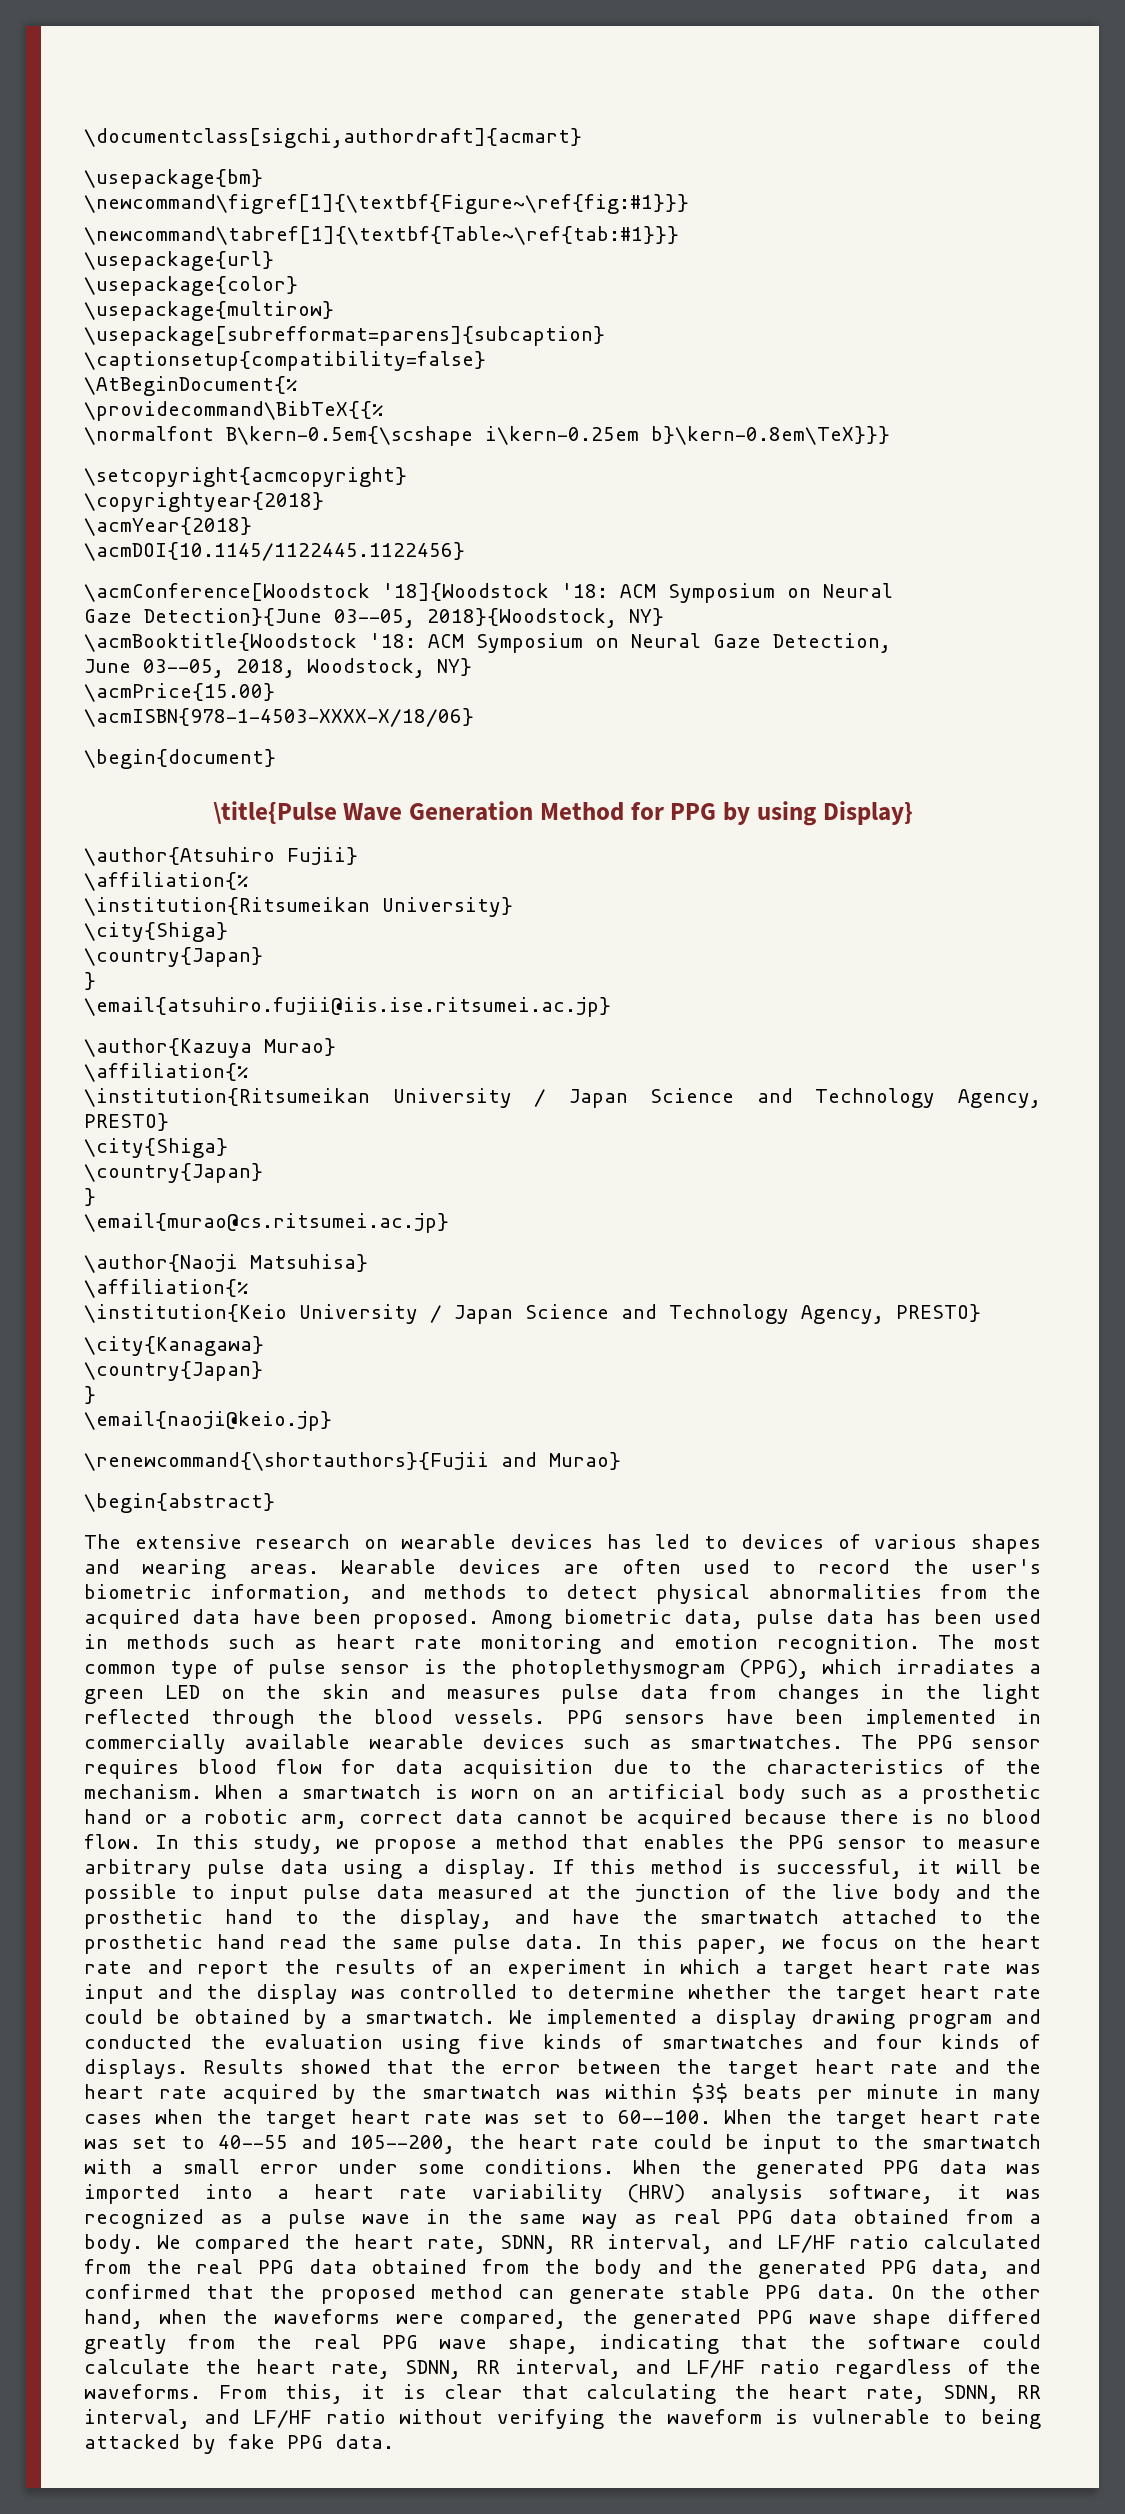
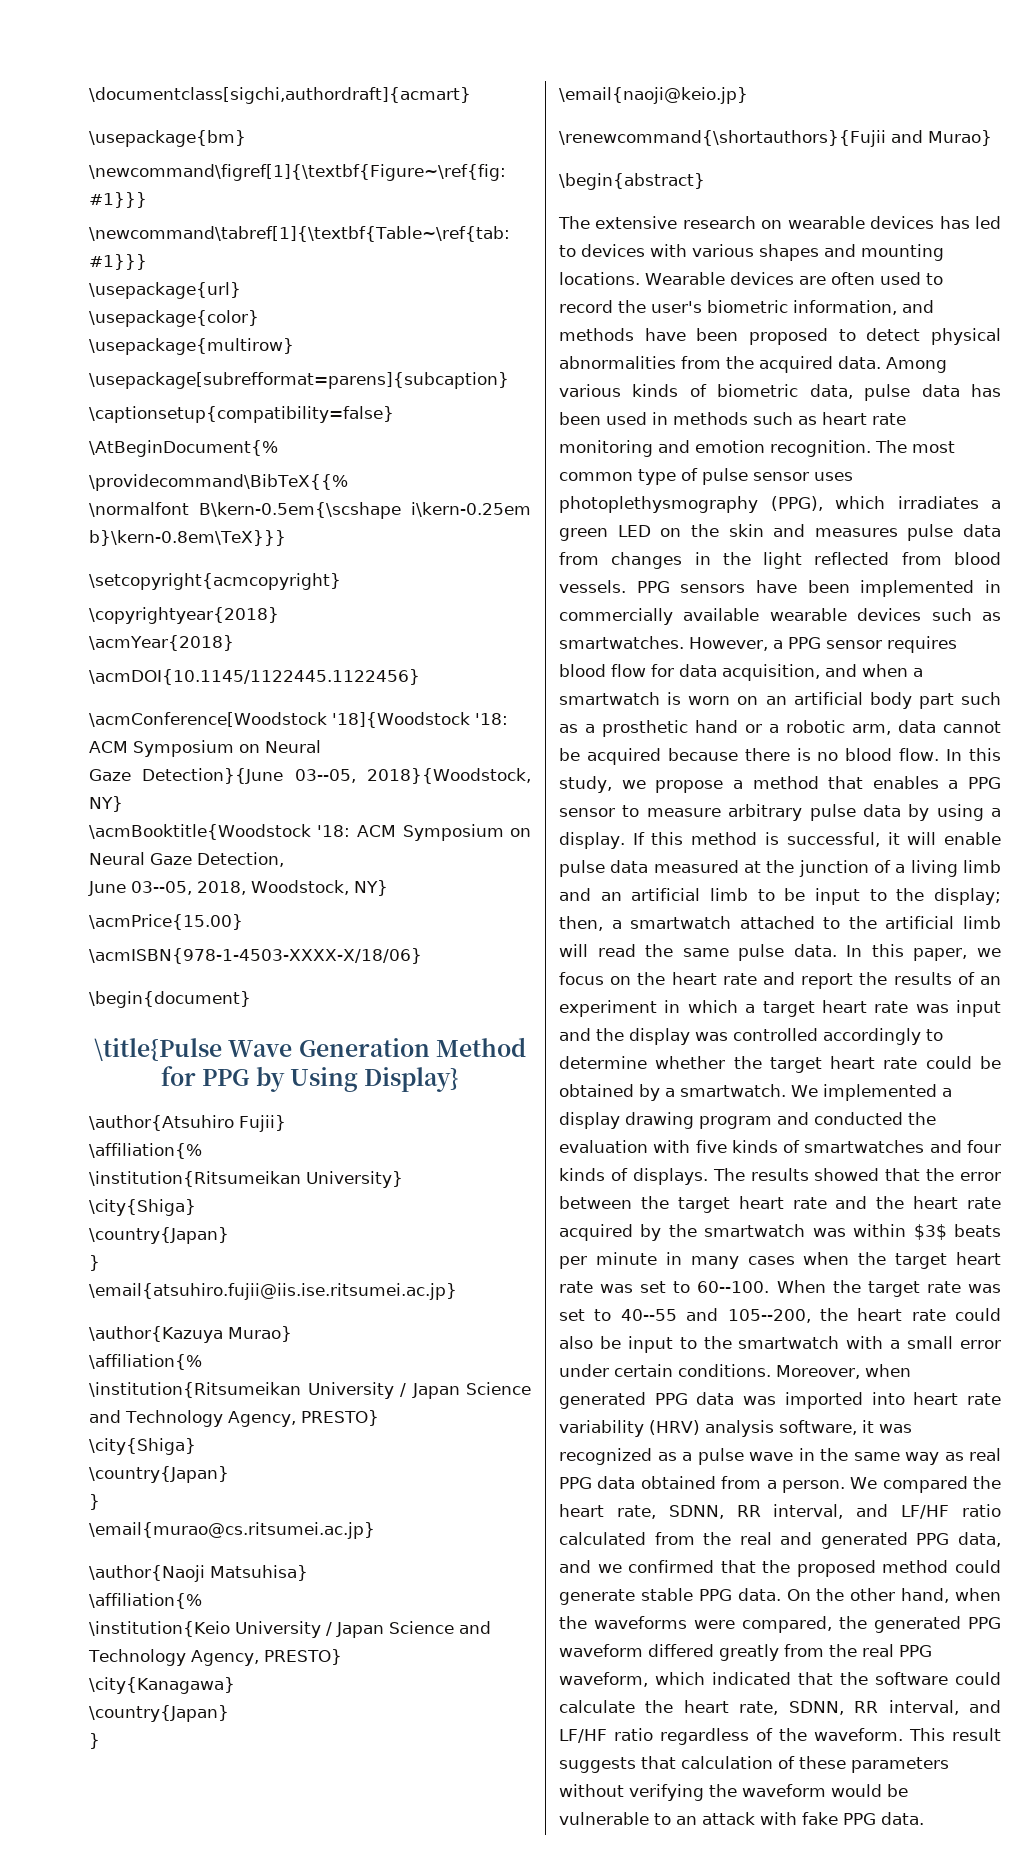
[756,801,816,826] using -> [289,1067,358,1092] Using
[837,1534,861,1549] of -> [650,244,687,257] with
[142,1559,319,1579] wearing areas. -> [861,244,944,261] [559,272,640,285] mounting locations.
(507, 1591) none -> [644,328,828,345] have been proposed
[192,1609,552,1629] data have been proposed. Among -> [838,356,947,373] [559,384,707,397] data. Among various kinds of
[424,1659,725,1679] is the photoplethysmogram -> [814,472,853,481] [559,496,758,513] uses photoplethysmography
[211,1709,353,1729] through the -> [901,552,942,565] from
[861,1734,899,1749] The -> [689,637,783,651] However, a
[462,1759,1041,1779] [84,1784,264,1799] acquisition due to the characteristics of the mechanism. When -> [722,664,908,681] acquisition, and when
(787, 1794) none -> [918,693,954,709] part
[359,1811,444,1824] correct -> (891, 729) none
[738,1834,774,1849] the -> [948,780,959,789] a
(328, 1866) none -> [908,804,930,821] by
[1016,1859,1041,1874] [84,1884,290,1904] be possible to input -> [944,832,1001,845] enable
[781,1884,1041,1904] [84,1909,678,1929] the live body and the prosthetic hand to the display, and have the -> [895,860,1001,877] [559,888,1001,905] [559,916,622,931] a living limb and an artificial limb to be input to the display; then, a
[84,1934,266,1954] prosthetic hand -> [885,916,1001,929] [559,944,588,957] artificial limb will
(517, 1991) none -> [823,1028,921,1045] accordingly
[401,2034,461,2054] using -> [653,1140,691,1153] with
[203,2059,285,2074] Results -> [712,1168,809,1181] The results
[919,2109,980,2124] heart -> (920, 1289) none
(712, 2141) none -> [559,1336,593,1349] also
[417,2159,737,2174] some conditions. When the -> [614,1364,911,1379] certain conditions. Moreover, when
[277,2189,290,2199] a -> (905, 1398) none
[84,2234,143,2254] body. -> [781,1480,845,1493] person.
[257,2259,744,2279] PPG data obtained from the body and the -> [780,1532,813,1545] and
(1041, 2266) none -> [597,1564,622,1573] we
[517,2289,554,2299] can -> [955,1560,1001,1573] could
[808,2309,932,2329] wave shape -> [559,1644,643,1657] waveform
[438,2334,720,2354] wave shape, indicating -> [559,1672,791,1687] waveform, which indicated
[84,2384,1041,2404] [84,2409,1041,2429] [84,2434,216,2454] waveforms. From this, it is clear that calculating the heart rate, SDNN, RR interval, and LF/HF ratio without verifying the waveform is vulnerable to being attacked by -> [814,1728,1001,1741] [559,1756,949,1773] [559,1784,908,1801] [559,1812,797,1825] waveform. This result suggests that calculation of these parameters without verifying the waveform would be vulnerable to an attack with

